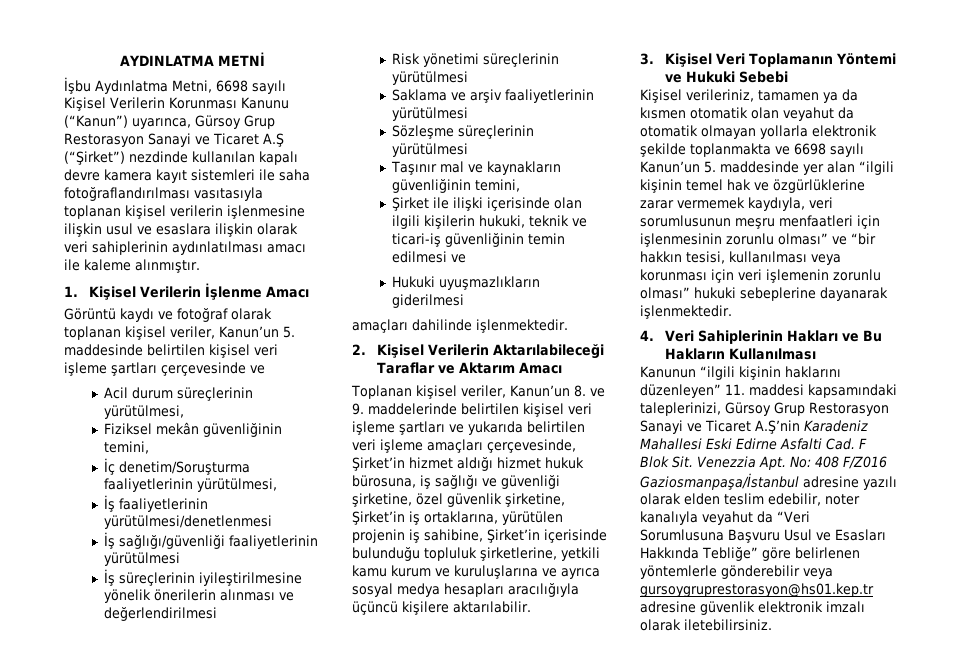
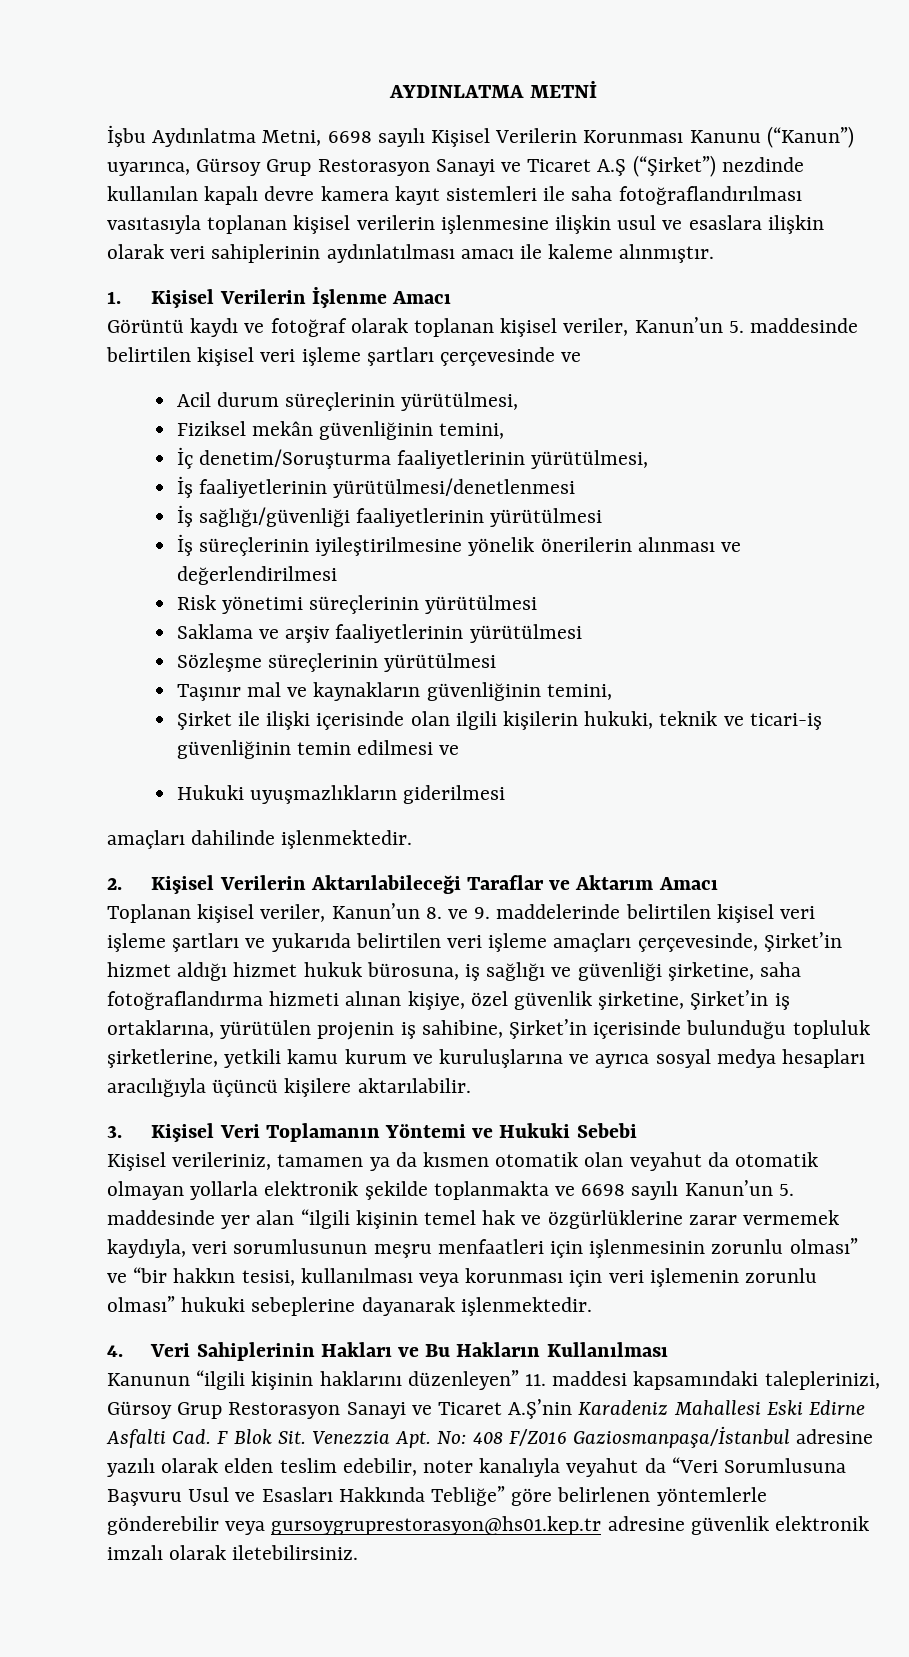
(412, 500) none -> [760,962,802,977] [107,991,465,1010] saha fotoğraflandırma hizmeti alınan kişiye,

